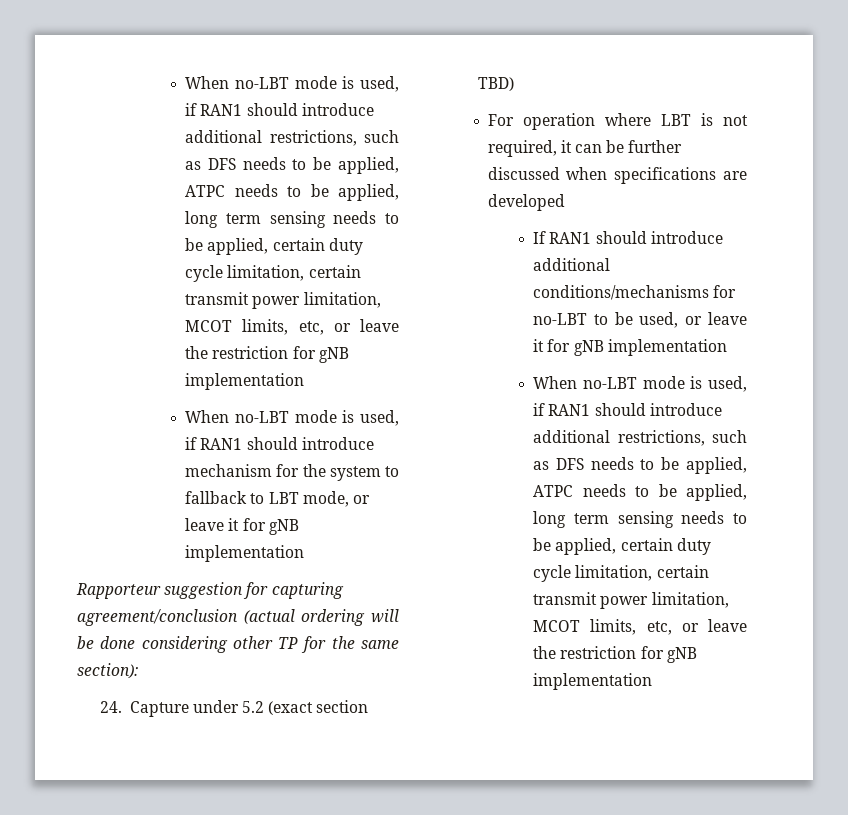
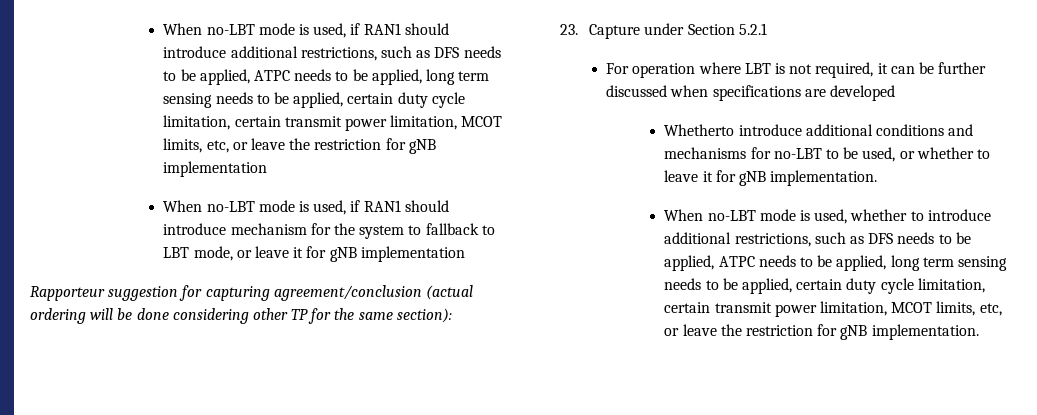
[99,701,122,713] 24. -> [560,24,579,35] 23.
[241,700,369,715] [477,77,514,91] 5.2 (exact section TBD) -> [687,23,767,35] Section 5.2.1
[533,231,723,244] [533,258,611,271] [533,285,710,300] If RAN1 should introduce additional conditions/mechanisms -> [664,124,974,136] [664,147,747,159] Whetherto introduce additional conditions and mechanisms
[708,312,747,325] [533,339,727,356] [533,376,747,392] [533,403,646,416] leave it for gNB implementation // When no-LBT mode is used, if RAN1 should -> [916,147,990,159] [664,170,878,186] [664,209,924,224] whether to leave it for gNB implementation. // When no-LBT mode is used, whether to
[533,673,653,690] implementation -> [871,324,979,340] implementation.

